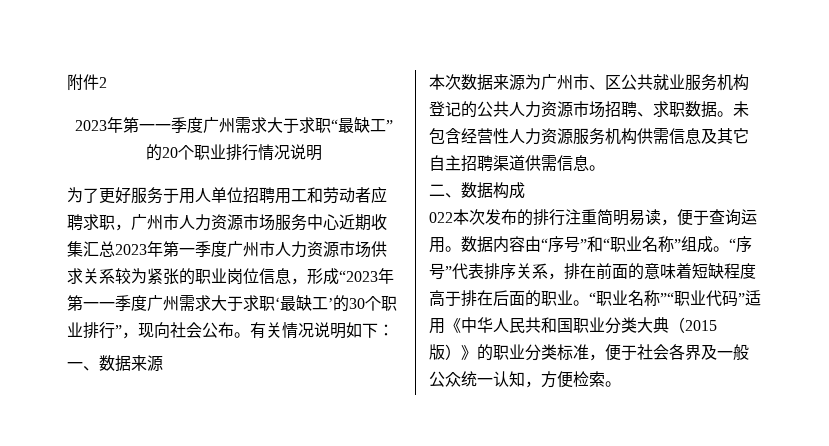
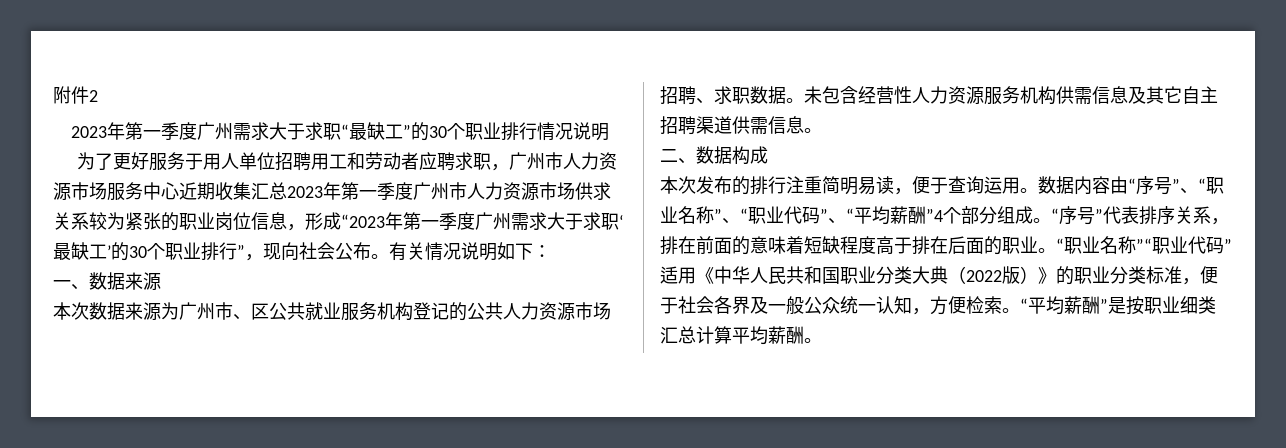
[154,124,171,131] 一 -> (161, 134) none
[161,147,178,158] 20 -> [428,126,447,138] 30
[99,302,115,309] 一 -> (439, 224) none
[429,212,453,223] 022 -> (768, 155) none
[587,236,603,252] 和 -> [1180,188,1198,194] 、
(681, 244) none -> [722,206,997,225] 、“职业代码”、“平均薪酬”4个部分
[685,320,717,331] 2015 -> [966,270,1002,282] 2022
(621, 384) none -> [1020,296,1216,315] [660,326,822,345] “平均薪酬”是按职业细类汇总计算平均薪酬。

